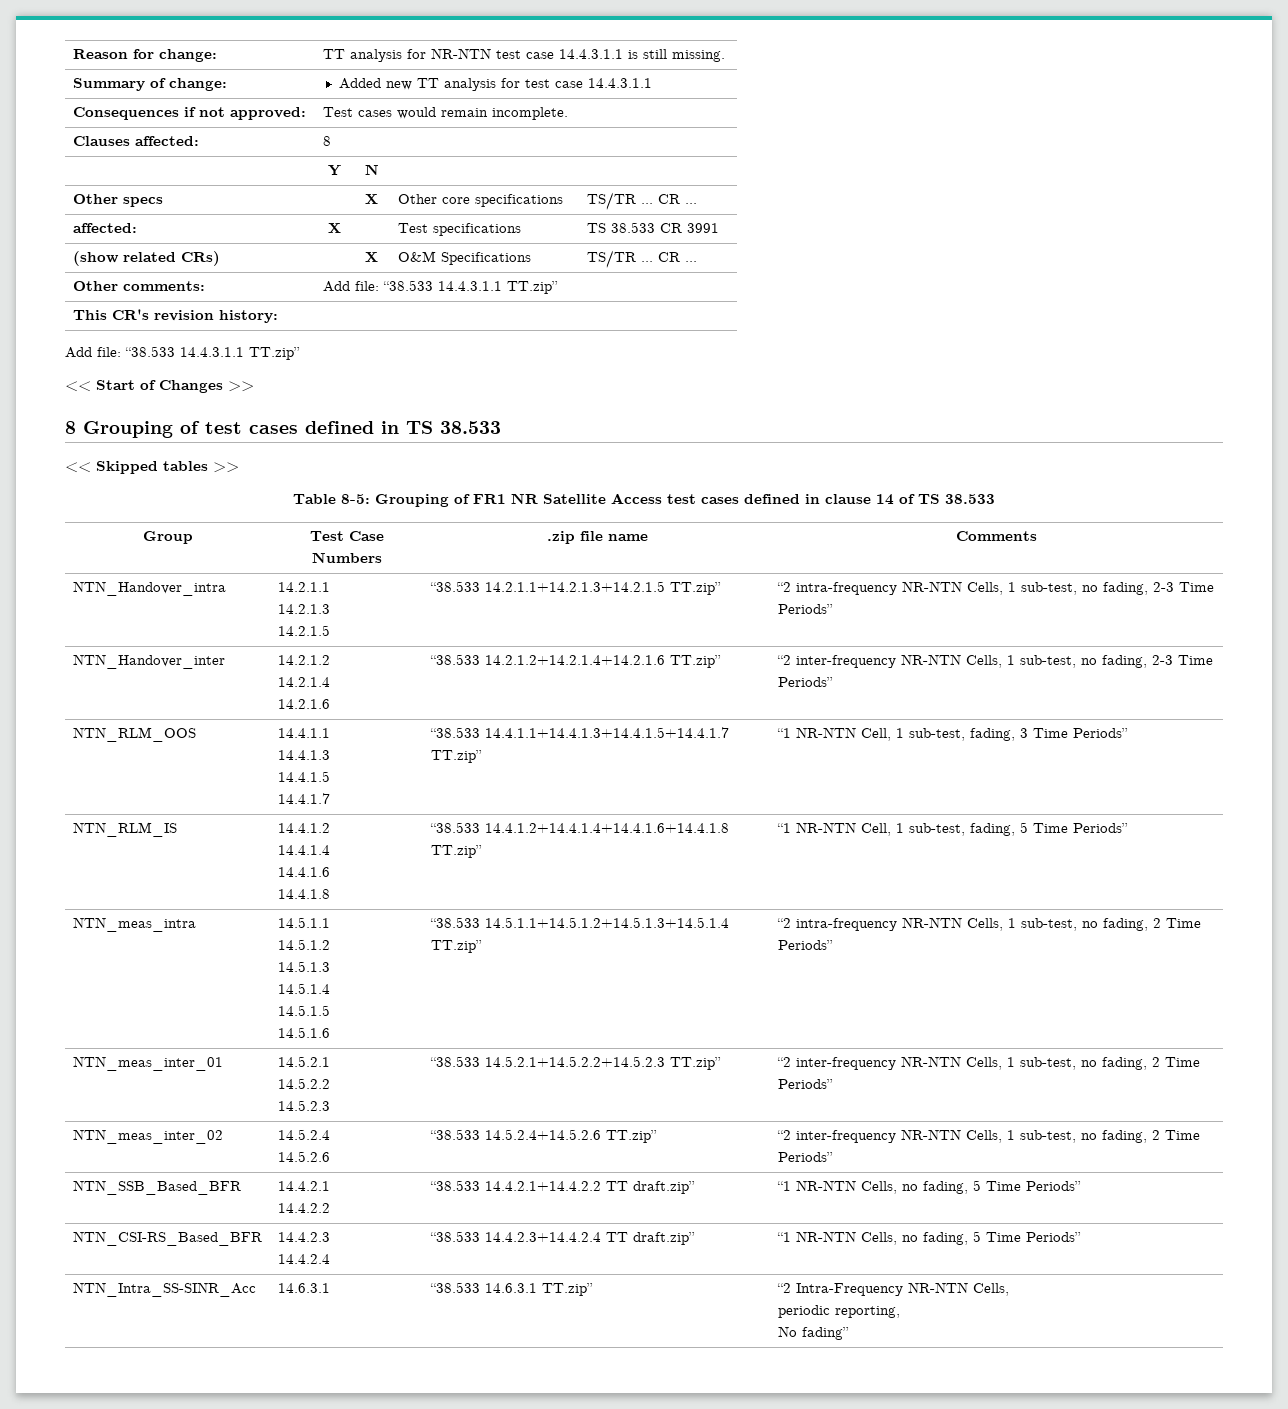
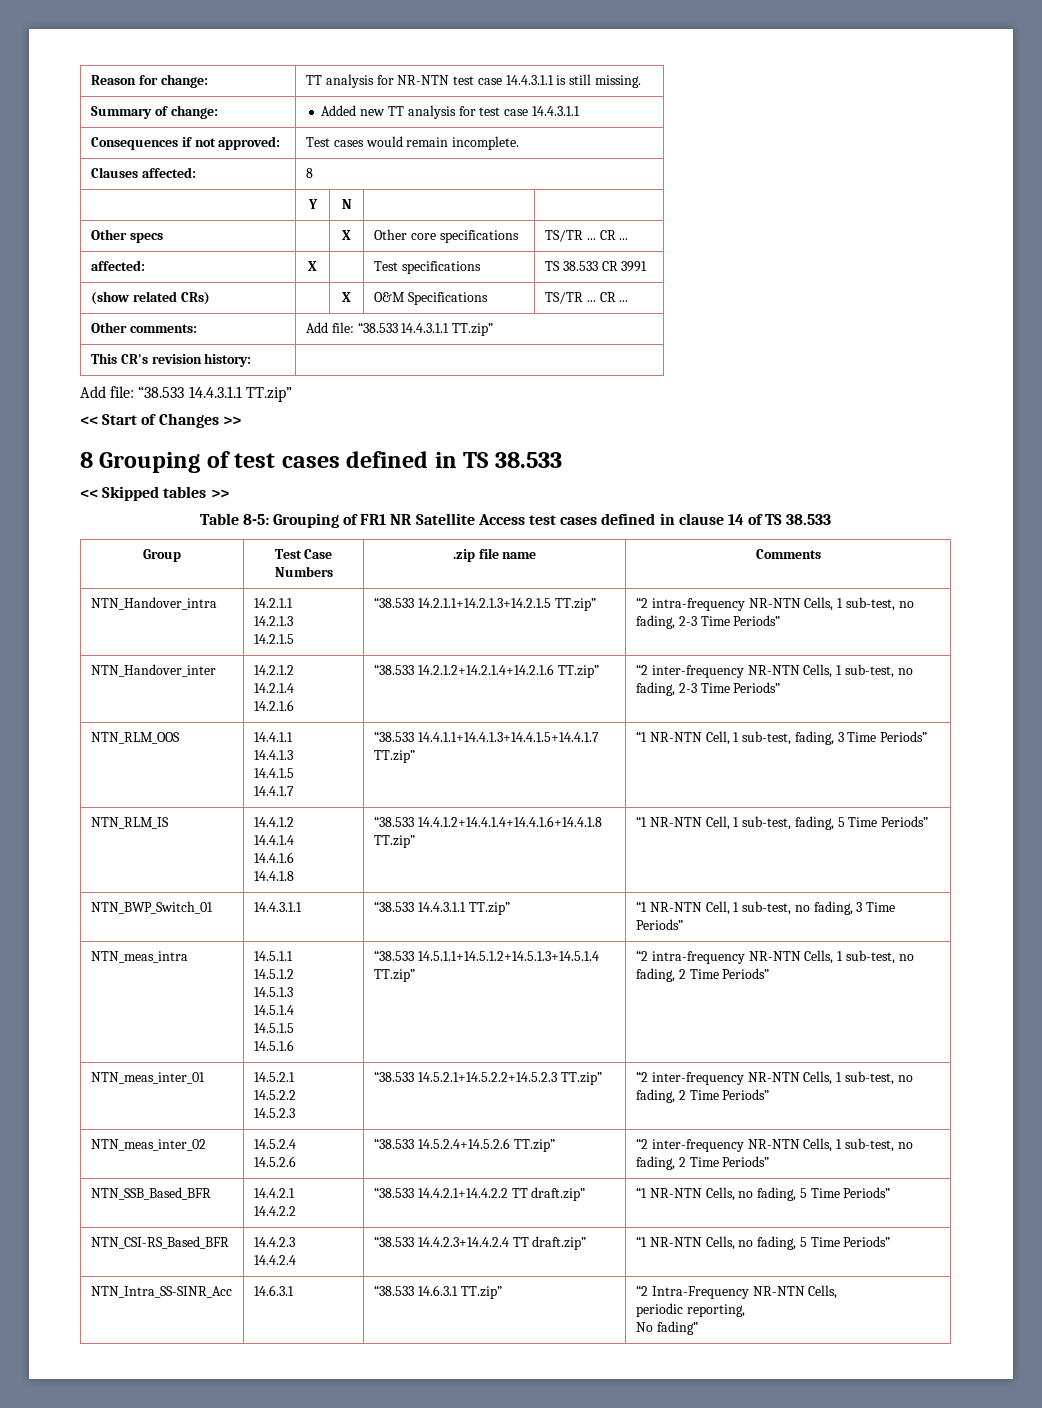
(1128, 828) none -> [90,901,213,914] [253,902,302,912] [373,901,510,915] [635,901,896,915] [635,919,683,930] // NTN_BWP_Switch_01 | 14.4.3.1.1 | “38.533 14.4.3.1.1 TT.zip” | “1 NR-NTN Cell, 1 sub-test, no fading, 3 Time Periods”

